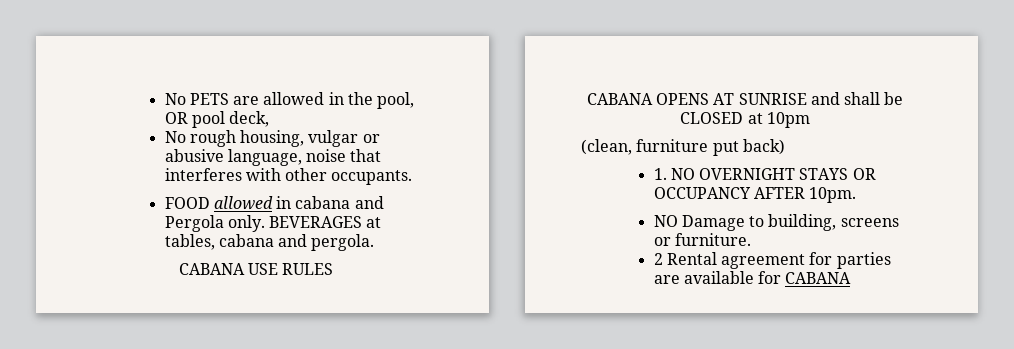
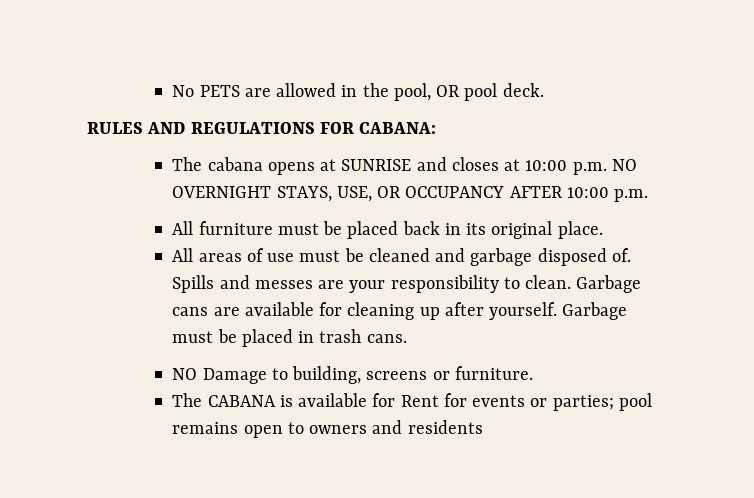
[229,111,270,127] [164,130,380,147] [164,149,382,166] [164,168,413,185] [164,196,384,210] [164,215,382,232] [164,234,375,251] [178,263,334,275] [586,92,904,105] [680,112,810,128] [581,139,785,156] [653,168,876,180] [653,187,857,203] deck, // No rough housing, vulgar or abusive language, noise that interferes with other occupants. // FOOD allowed in cabana and Pergola only. BEVERAGES at tables, cabana and pergola. // CABANA USE RULES // CABANA OPENS AT SUNRISE and shall be CLOSED at 10pm // (clean, furniture put back) // 1. NO OVERNIGHT STAYS OR OCCUPANCY AFTER 10pm. -> [502,83,544,97] [87,122,437,134] [172,157,637,175] [172,186,649,202] [172,221,603,239] [172,248,631,266] [172,275,642,293] [172,302,628,320] [172,329,407,347] deck. // RULES AND REGULATIONS FOR CABANA: // The cabana opens at SUNRISE and closes at 10:00 p.m. NO OVERNIGHT STAYS, USE, OR OCCUPANCY AFTER 10:00 p.m. // All furniture must be placed back in its original place. // All areas of use must be cleaned and garbage disposed of. Spills and messes are your responsibility to clean. Garbage cans are available for cleaning up after yourself. Garbage must be placed in trash cans.
[653,252,891,269] [653,271,852,284] 2 Rental agreement for parties are available for CABANA -> [172,393,652,411] [172,420,483,438] The CABANA is available for Rent for events or parties; pool remains open to owners and residents

